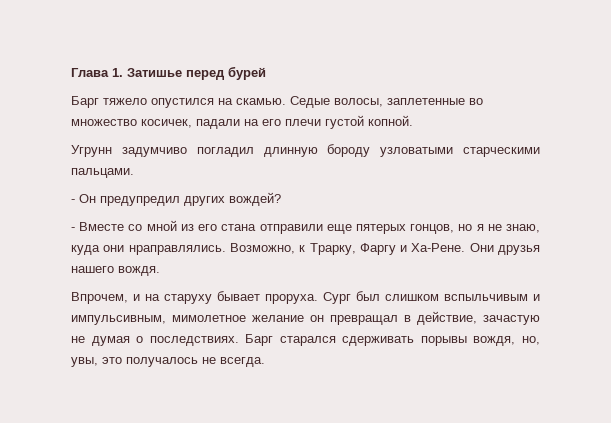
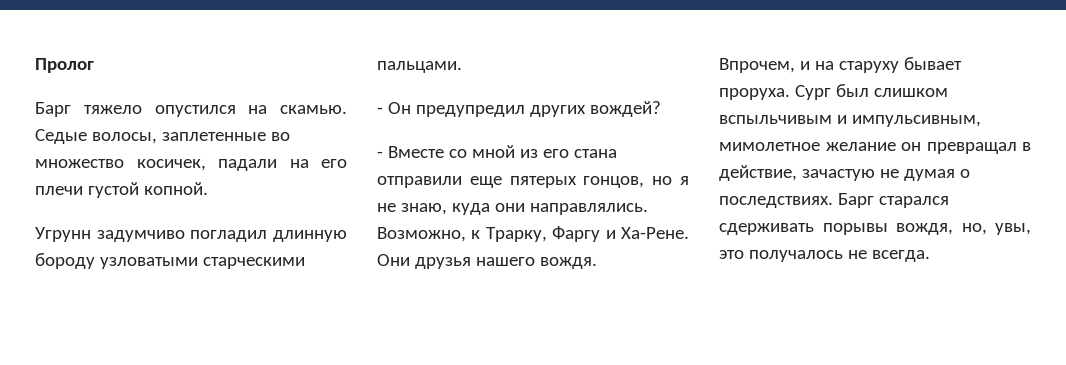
[71,66,266,80] Глава 1. Затишье перед бурей -> [35,58,94,73] Пролог
[128,245,226,255] нраправлялись. -> [529,203,648,215] направлялись.

